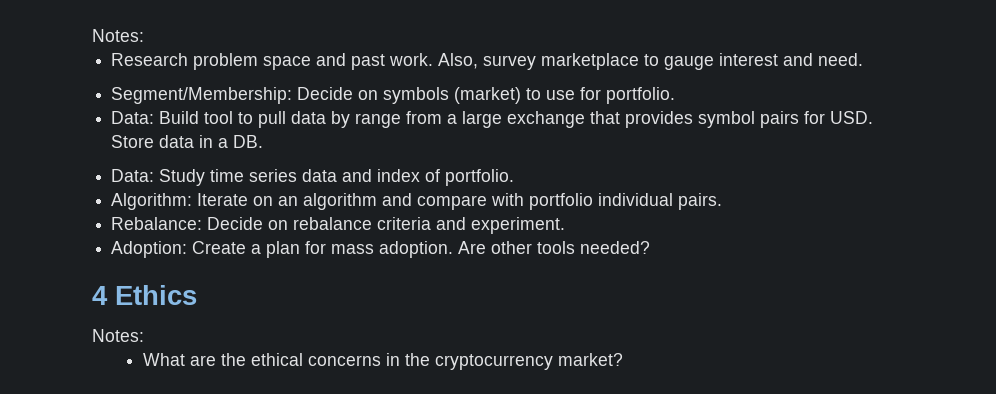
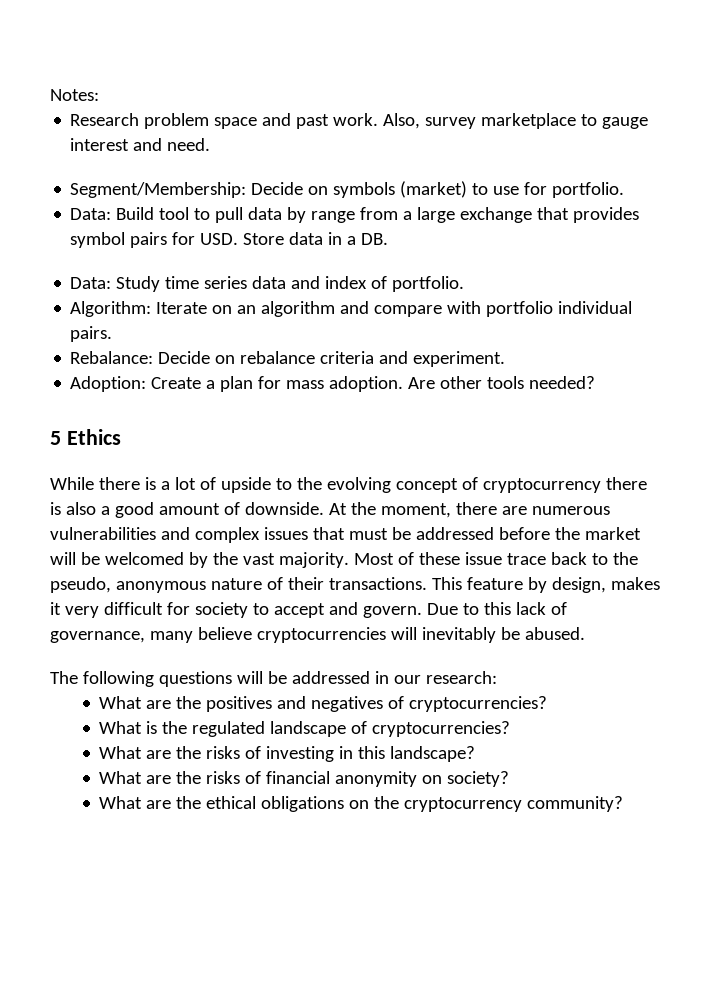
[92,286,108,305] 4 -> [50,431,61,445] 5
[92,329,144,342] Notes: -> [50,477,647,493] [50,502,610,518] [50,527,641,543] [50,552,638,568] [50,577,660,593] [50,602,567,618] [50,627,585,643] [50,671,497,687] [99,696,548,712] [99,721,511,737] [99,746,476,762] [99,771,510,787] While there is a lot of upside to the evolving concept of cryptocurrency there is also a good amount of downside. At the moment, there are numerous vulnerabilities and complex issues that must be addressed before the market will be welcomed by the vast majority. Most of these issue trace back to the pseudo, anonymous nature of their transactions. This feature by design, makes it very difficult for society to accept and govern. Due to this lack of governance, many believe cryptocurrencies will inevitably be abused. // The following questions will be addressed in our research: // What are the positives and negatives of cryptocurrencies? // What is the regulated landscape of cryptocurrencies? // What are the risks of investing in this landscape? // What are the risks of financial anonymity on society?
[307,353,400,366] concerns in -> [261,796,370,812] obligations on
[557,353,623,366] market? -> [527,796,624,812] community?

